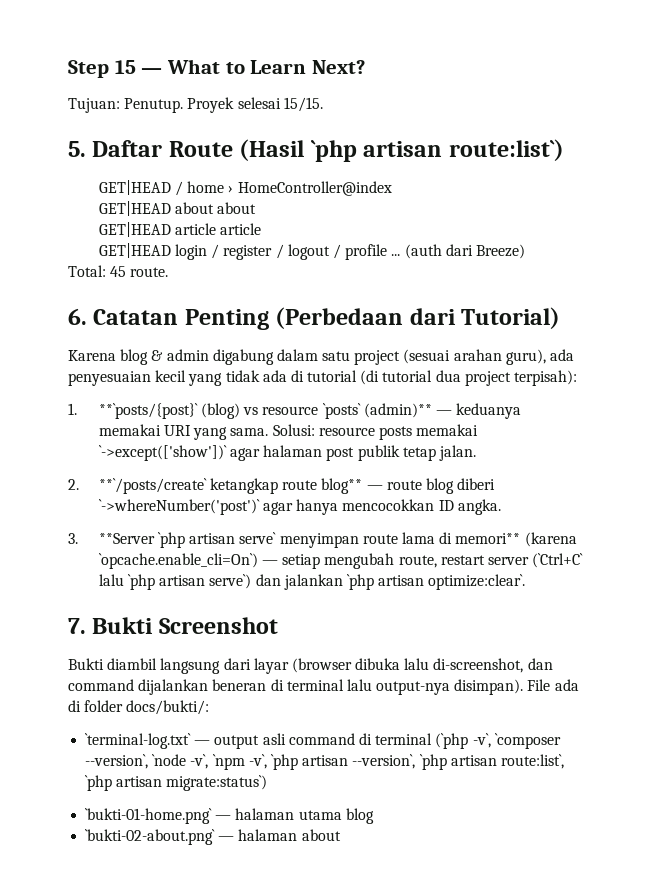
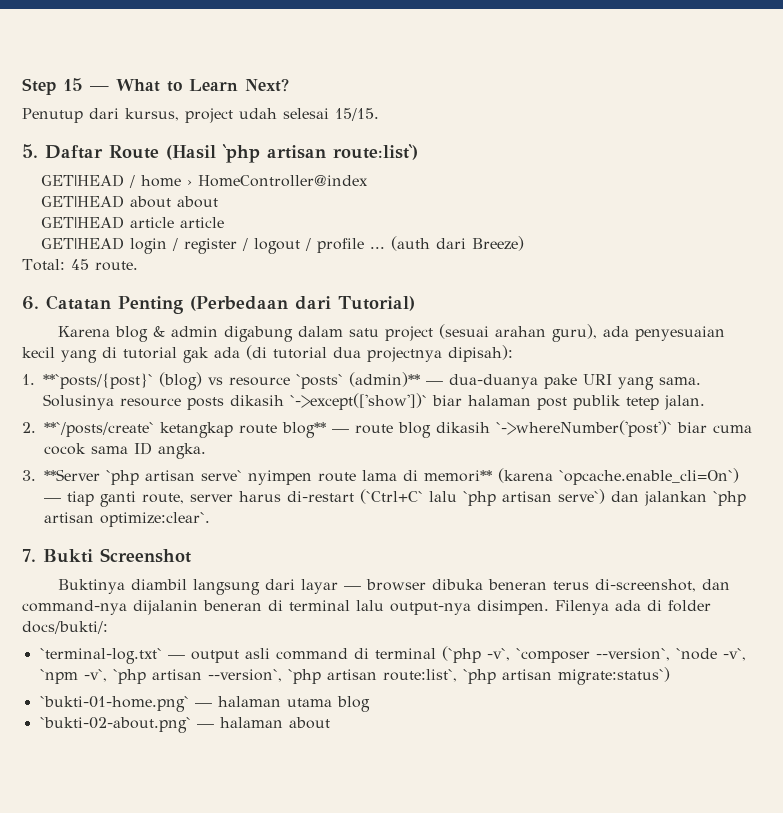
[68,97,235,113] Tujuan: Penutup. Proyek -> [22,108,277,123] Penutup dari kursus, project udah
[225,370,358,382] tidak ada di tutorial -> [102,347,240,363] di tutorial gak ada
[464,370,578,386] project terpisah): -> [367,345,513,362] projectnya dipisah):
[456,403,522,419] [98,424,161,436] keduanya memakai -> [449,374,577,389] dua-duanya pake
[272,424,315,436] Solusi: -> [43,394,114,410] Solusinya
[416,424,479,436] [98,445,261,461] memakai `->except(['show'])` agar -> [230,393,462,410] dikasih `->except(['show'])` biar
[402,447,436,461] tetap -> [626,397,659,410] tetep
[457,478,496,490] [98,499,435,515] diberi `->whereNumber('post')` agar hanya mencocokkan -> [436,420,752,437] [44,443,128,455] dikasih `->whereNumber('post')` biar cuma cocok sama
[279,533,359,548] menyimpan -> [248,470,312,485] nyimpen
[282,553,530,569] setiap mengubah route, restart server -> [67,491,354,507] tiap ganti route, server harus di-restart
[68,658,104,670] Bukti -> [57,579,125,594] Buktinya
[291,658,553,673] [68,679,209,695] (browser dibuka lalu di-screenshot, dan command dijalankan -> [343,579,730,592] [22,600,198,615] — browser dibuka beneran terus di-screenshot, dan command-nya dijalanin
[454,679,551,695] disimpan). File -> [477,600,609,615] disimpen. Filenya

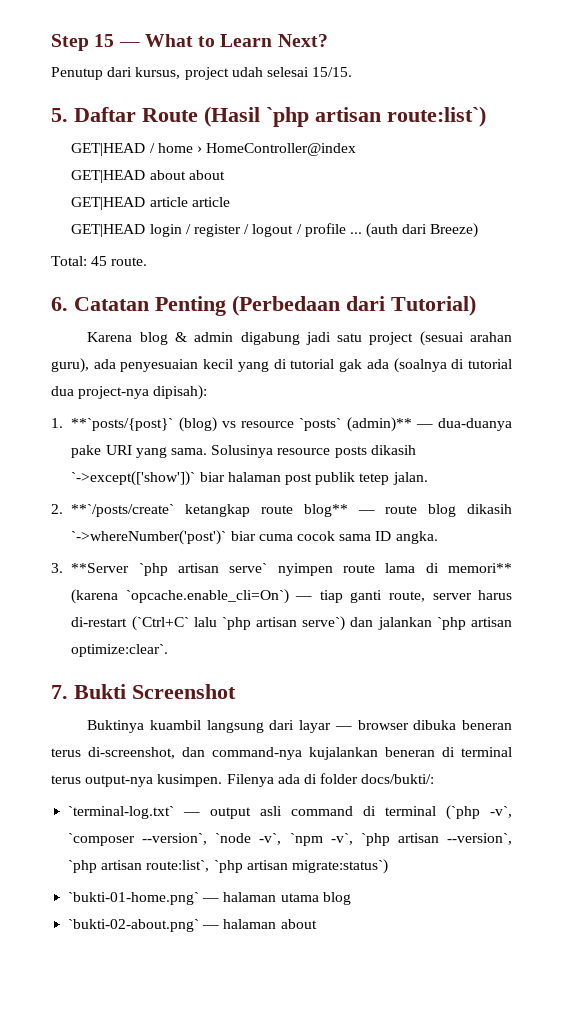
[297,326,343,337] dalam -> [305,332,331,345] jadi
[246,345,267,360] (di -> [393,358,465,373] (soalnya di
[367,347,442,362] projectnya -> [78,386,150,399] project-nya
[130,579,187,590] diambil -> [150,720,202,730] kuambil
[133,600,198,615] dijalanin -> [309,747,378,760] kujalankan
[356,600,549,615] lalu output-nya disimpen. -> [51,774,223,787] terus output-nya kusimpen.

